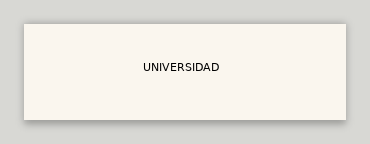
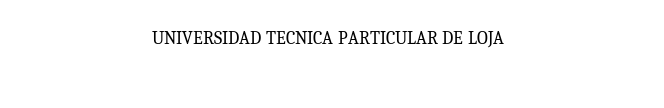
(219, 67) none -> [265,31,504,48] TECNICA PARTICULAR DE LOJA

